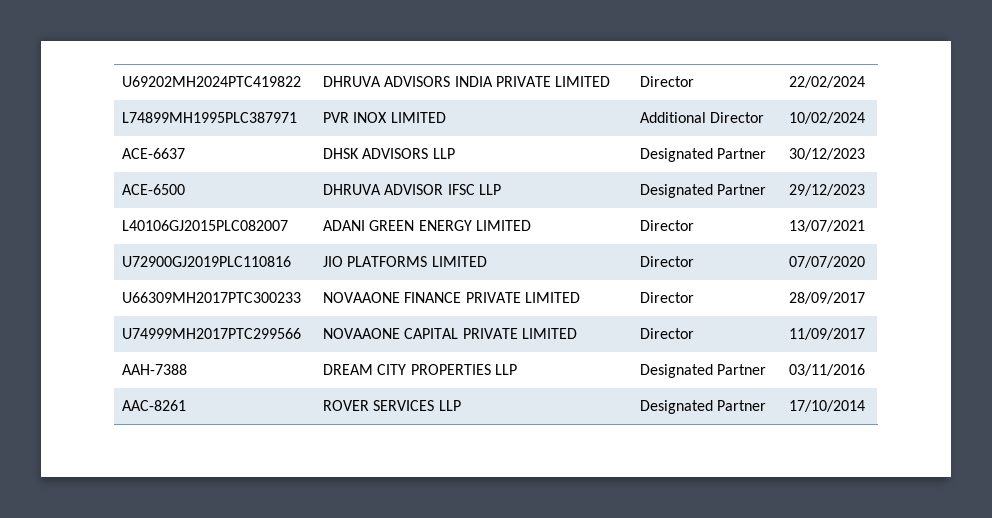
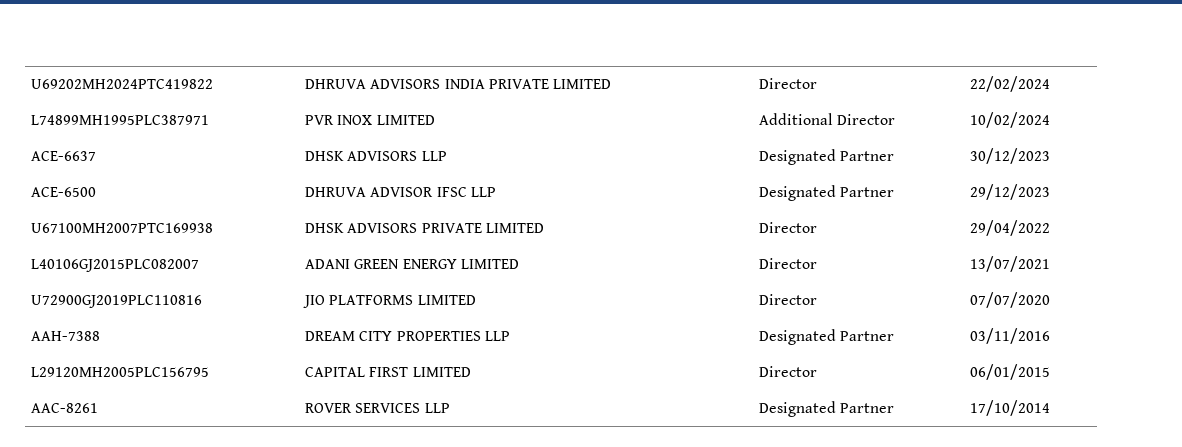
(866, 190) none -> [31,223,214,233] [305,223,544,233] [759,222,818,233] [970,220,1051,236] // U67100MH2007PTC169938 | DHSK ADVISORS PRIVATE LIMITED | Director | 29/04/2022
[122,292,302,303] [323,292,581,303] [640,292,695,303] [789,292,866,304] [122,328,302,339] [323,328,578,339] [640,328,695,339] [789,328,866,340] // U66309MH2017PTC300233 | NOVAAONE FINANCE PRIVATE LIMITED | Director | 28/09/2017 // U74999MH2017PTC299566 | NOVAAONE CAPITAL PRIVATE LIMITED | Director | 11/09/2017 -> (1051, 300) none
(866, 370) none -> [31,367,210,377] [305,367,471,377] [759,366,818,377] [970,364,1051,380] // L29120MH2005PLC156795 | CAPITAL FIRST LIMITED | Director | 06/01/2015

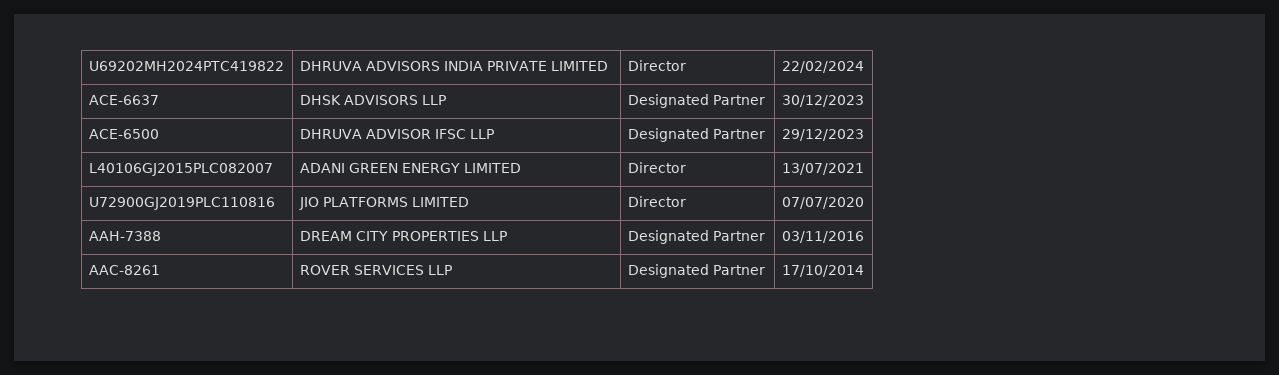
[31,115,210,125] [305,115,435,125] [759,113,896,125] [970,112,1051,128] // L74899MH1995PLC387971 | PVR INOX LIMITED | Additional Director | 10/02/2024 -> (864, 67) none
[31,223,214,233] [305,223,544,233] [759,222,818,233] [970,220,1051,236] // U67100MH2007PTC169938 | DHSK ADVISORS PRIVATE LIMITED | Director | 29/04/2022 -> (864, 135) none
[31,367,210,377] [305,367,471,377] [759,366,818,377] [970,364,1051,380] // L29120MH2005PLC156795 | CAPITAL FIRST LIMITED | Director | 06/01/2015 -> (864, 237) none

